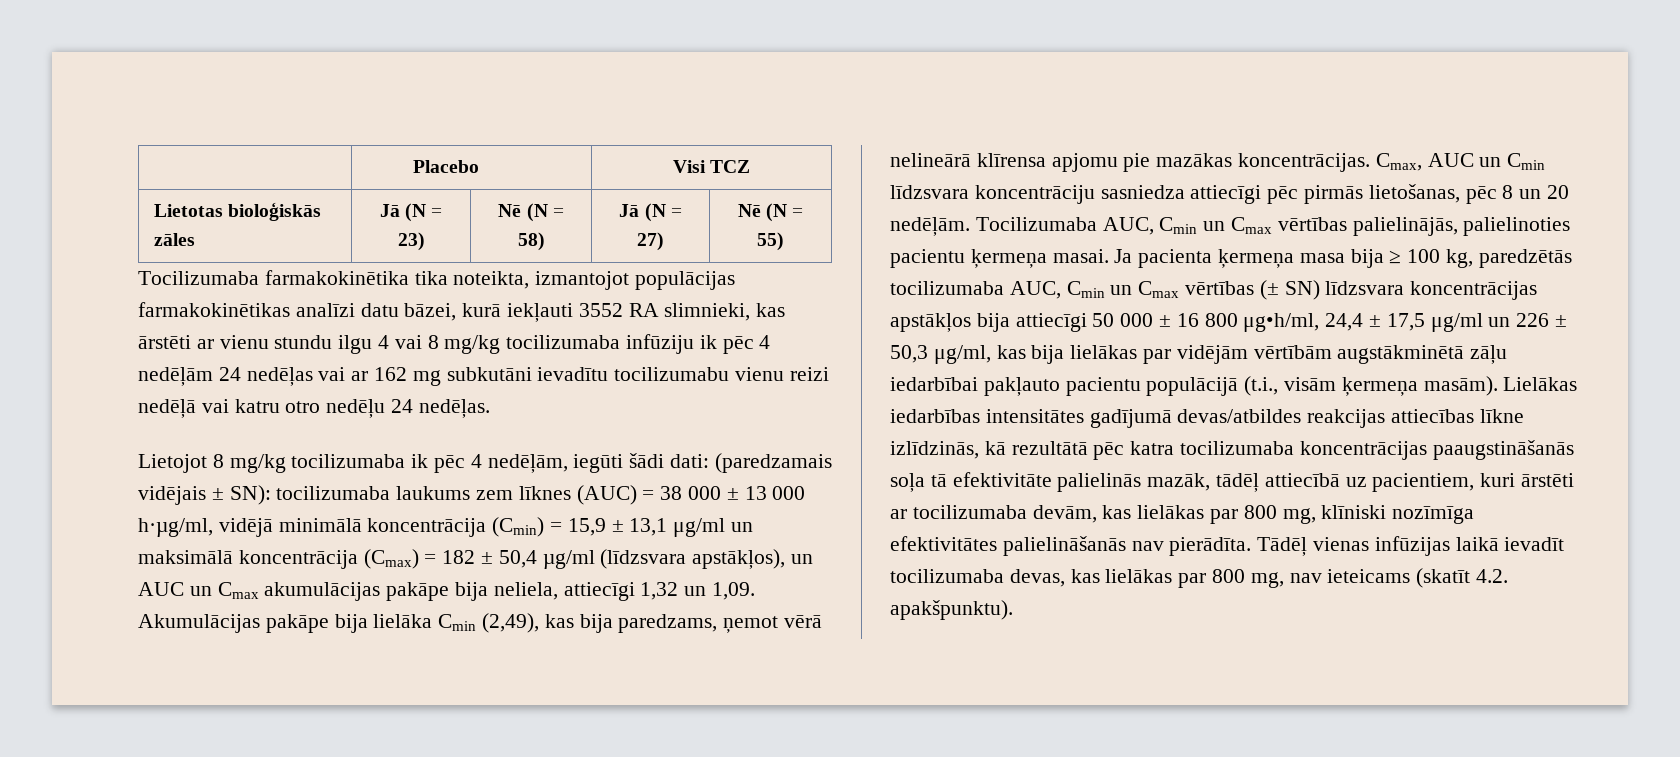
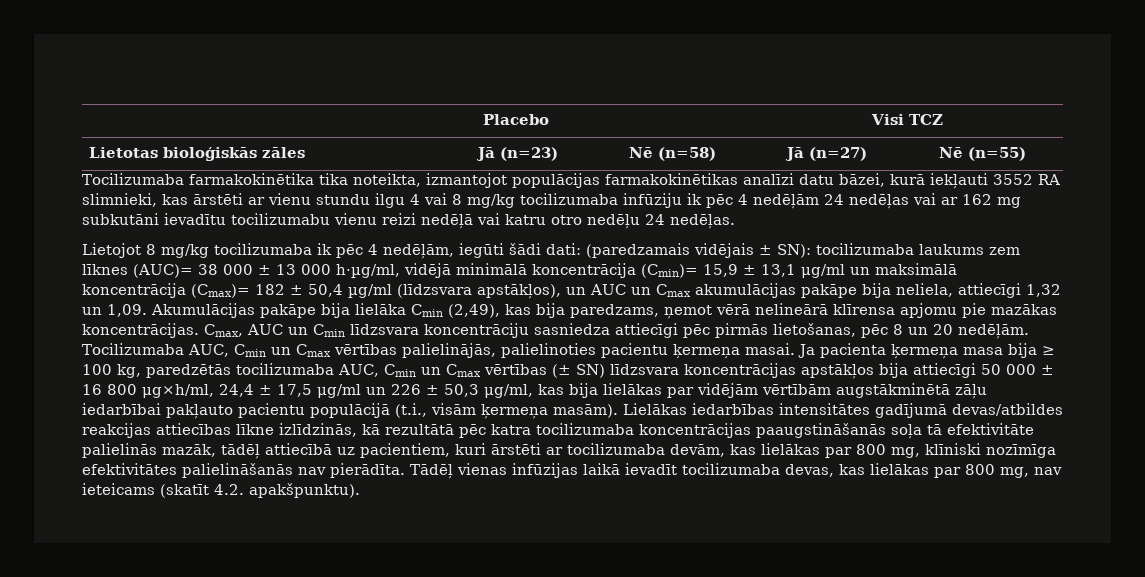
[405,203,443,222] [397,232,425,251] [498,203,564,222] [517,232,545,251] [619,203,682,222] [637,232,664,251] [737,203,804,222] [757,232,784,251] (N = 23) | Nē (N = 58) | Jā (N = 27) | Nē (N = 55) -> [500,147,558,161] [629,147,716,161] [785,147,867,161] [938,147,1026,161] (n=23) | Nē (n=58) | Jā (n=27) | Nē (n=55)
[576,485,655,505] (AUC) = -> [133,264,193,278] (AUC)=
[492,517,563,537] (Cmin) = -> [641,264,698,278] (Cmin)=
[363,549,437,569] (Cmax) = -> [191,284,250,298] (Cmax)=
[1243,313,1320,332] μg•h/ml, -> [142,384,214,398] μg×h/ml,

